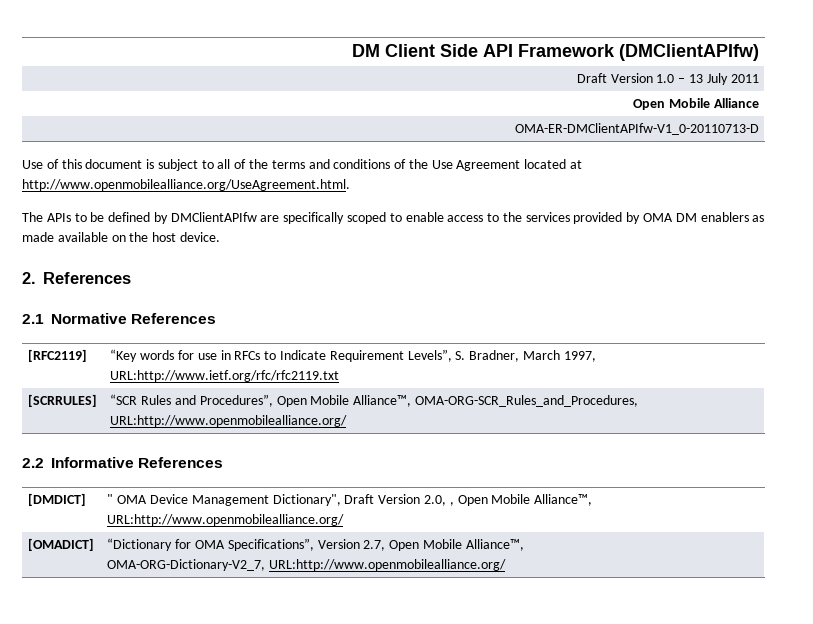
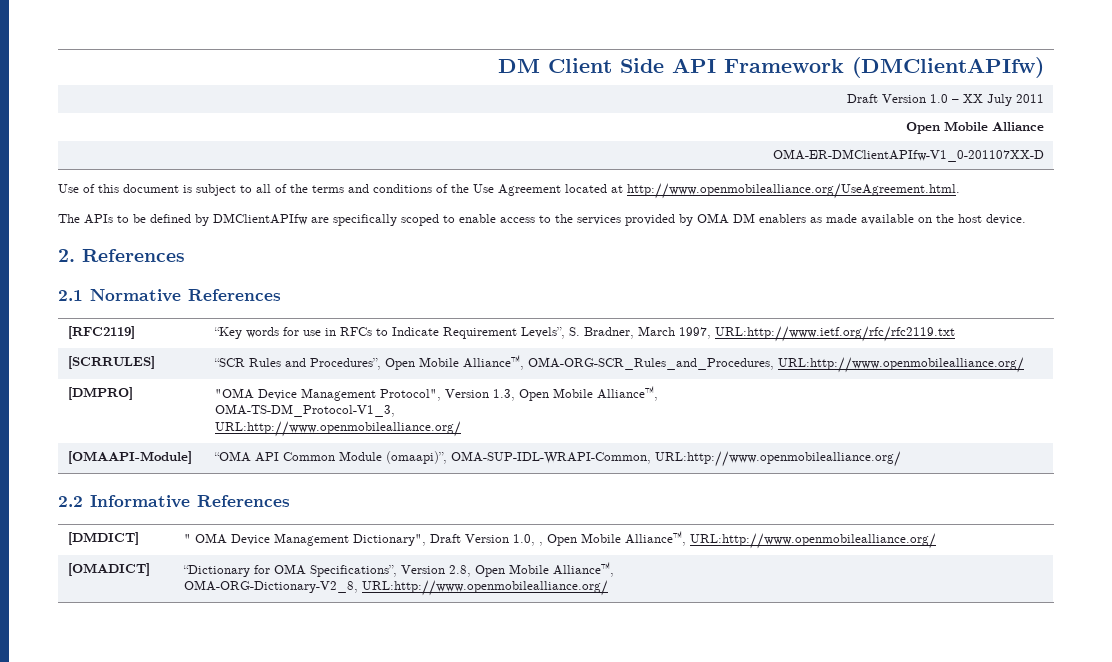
[688,74,703,83] 13 -> [962,94,983,103] XX
[514,123,759,135] OMA-ER-DMClientAPIfw-V1_0-20110713-D -> [772,149,1044,162] OMA-ER-DMClientAPIfw-V1_0-201107XX-D
(348, 421) none -> [68,387,134,400] [215,386,659,401] [215,404,396,417] [215,421,462,437] [68,451,193,464] [214,451,902,467] // [DMPRO] | "OMA Device Management Protocol", Version 1.3, Open Mobile Alliance™, // OMA-TS-DM_Protocol-V1_3, // URL:http://www.openmobilealliance.org/ // [OMAAPI-Module] | “OMA API Common Module (omaapi)”, OMA-SUP-IDL-WRAPI-Common, URL:http://www.openmobilealliance.org/
[423,495,446,506] 2.0, -> [513,534,536,546] 1.0,
[363,539,524,551] [107,559,266,571] 2.7, Open Mobile Alliance™, // OMA-ORG-Dictionary-V2_7, -> [449,562,615,577] [184,580,359,593] 2.8, Open Mobile Alliance™, // OMA-ORG-Dictionary-V2_8,

